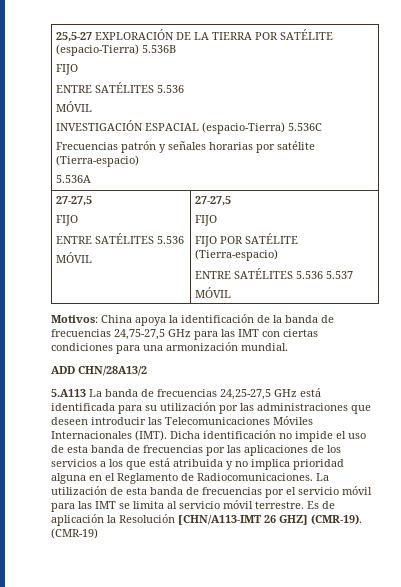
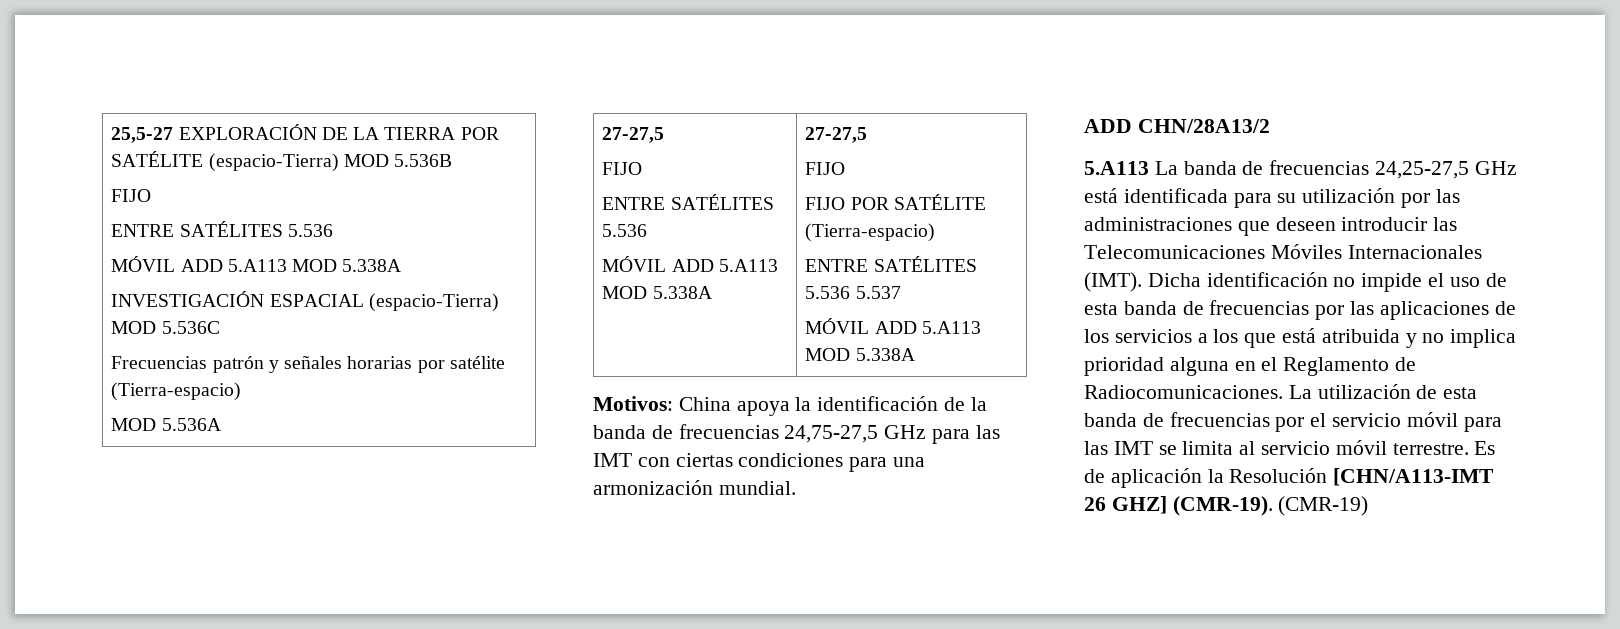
(139, 50) none -> [343,154,389,167] MOD
(92, 106) none -> [180,259,402,272] ADD 5.A113 MOD 5.338A
(285, 128) none -> [111,321,157,334] MOD
(139, 161) none -> [111,418,157,431] MOD
(92, 257) none -> [671,259,778,272] [602,286,712,299] ADD 5.A113 MOD 5.338A
(231, 292) none -> [874,321,981,334] [805,348,915,361] ADD 5.A113 MOD 5.338A

